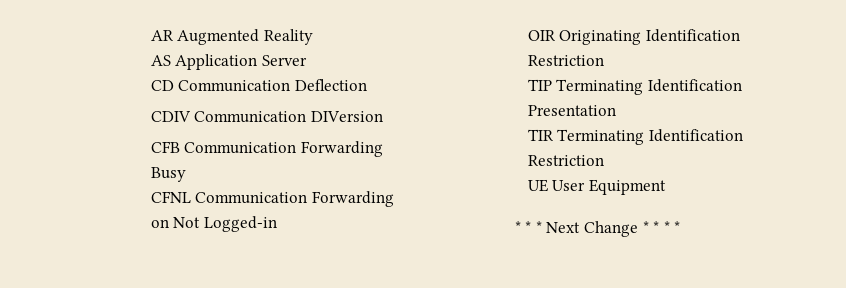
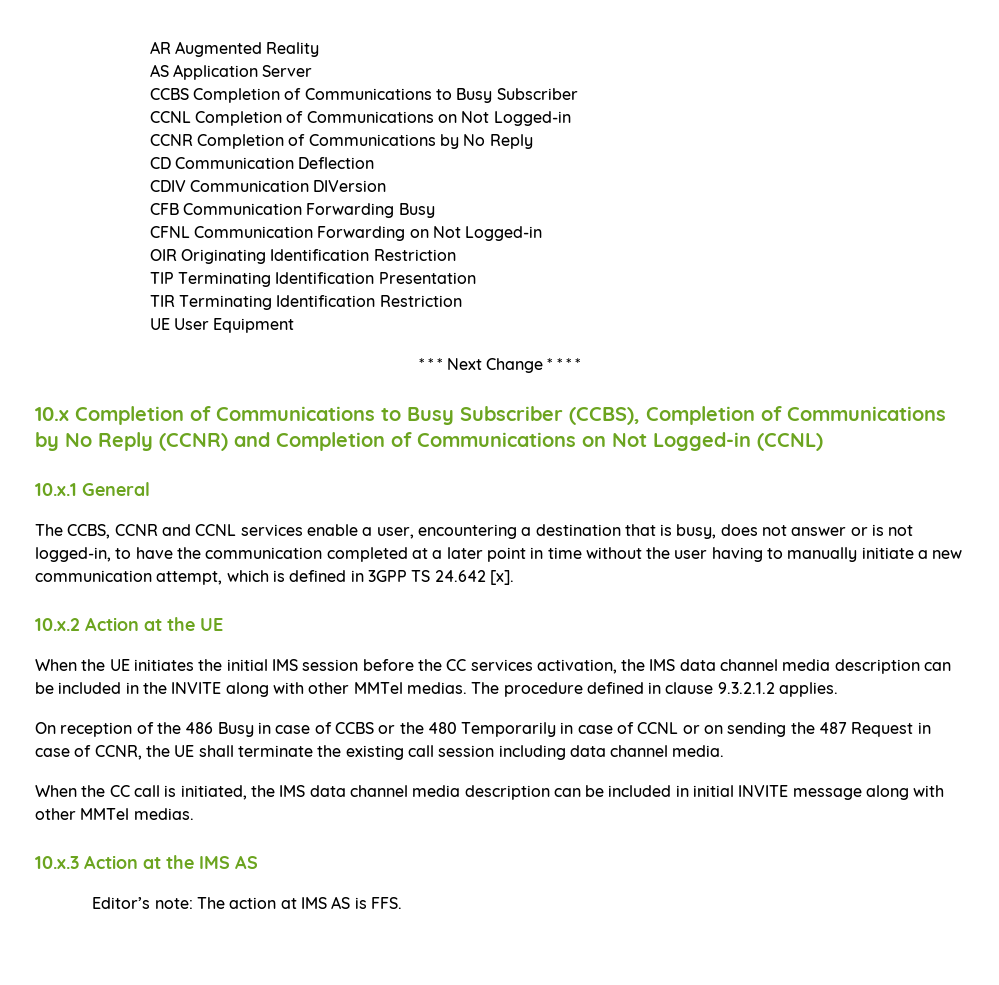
(307, 60) none -> [149,88,578,103] [149,111,571,126] [149,134,533,149] // CCBS Completion of Communications to Busy Subscriber // CCNL Completion of Communications on Not Logged-in // CCNR Completion of Communications by No Reply
(681, 227) none -> [35,406,946,425] [35,432,823,451] [35,482,150,496] [35,524,914,539] [35,547,963,562] [35,570,514,585] [35,617,223,631] [35,659,952,674] [35,682,839,697] [35,722,931,737] [35,745,725,760] [35,785,945,800] [35,808,194,820] [35,855,258,869] [92,896,402,909] // 10.x Completion of Communications to Busy Subscriber (CCBS), Completion of Communications by No Reply (CCNR) and Completion of Communications on Not Logged-in (CCNL) // 10.x.1 General // The CCBS, CCNR and CCNL services enable a user, encountering a destination that is busy, does not answer or is not logged-in, to have the communication completed at a later point in time without the user having to manually initiate a new communication attempt, which is defined in 3GPP TS 24.642 [x]. // 10.x.2 Action at the UE // When the UE initiates the initial IMS session before the CC services activation, the IMS data channel media description can be included in the INVITE along with other MMTel medias. The procedure defined in clause 9.3.2.1.2 applies. // On reception of the 486 Busy in case of CCBS or the 480 Temporarily in case of CCNL or on sending the 487 Request in case of CCNR, the UE shall terminate the existing call session including data channel media. // When the CC call is initiated, the IMS data channel media description can be included in initial INVITE message along with other MMTel medias. // 10.x.3 Action at the IMS AS // Editor’s note: The action at IMS AS is FFS.

